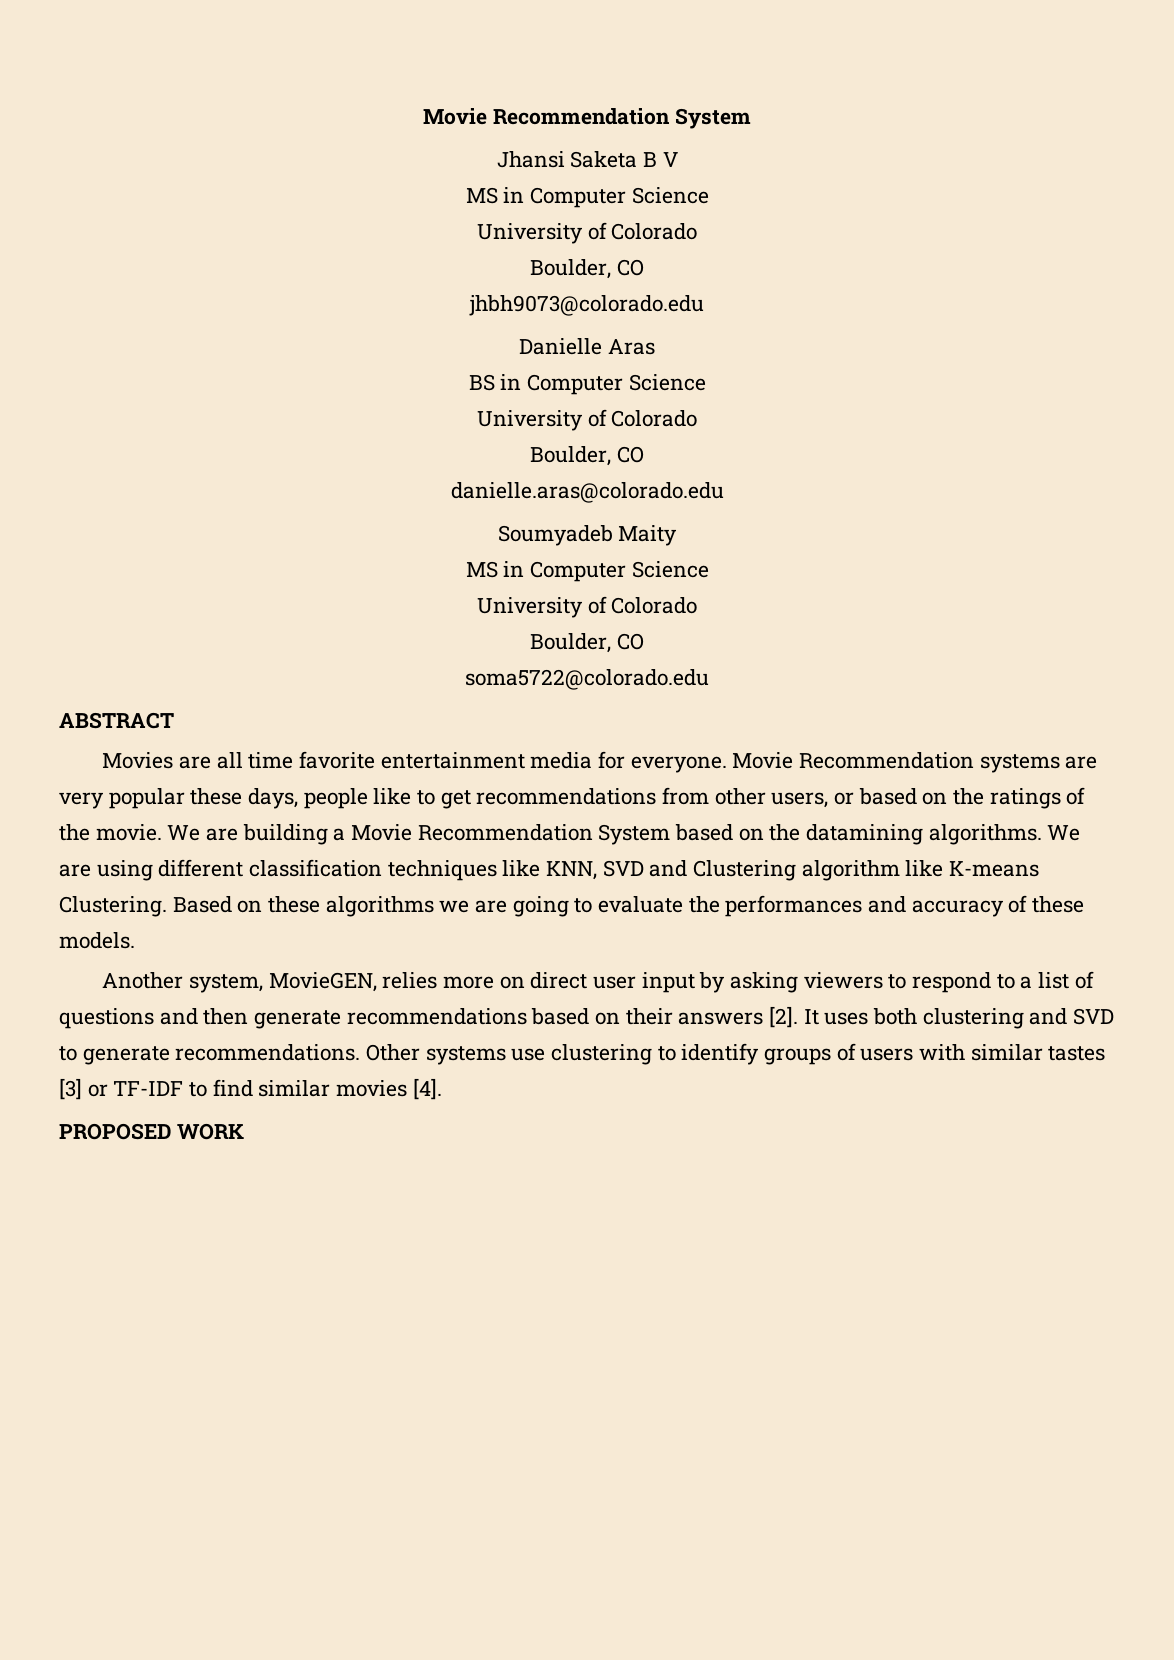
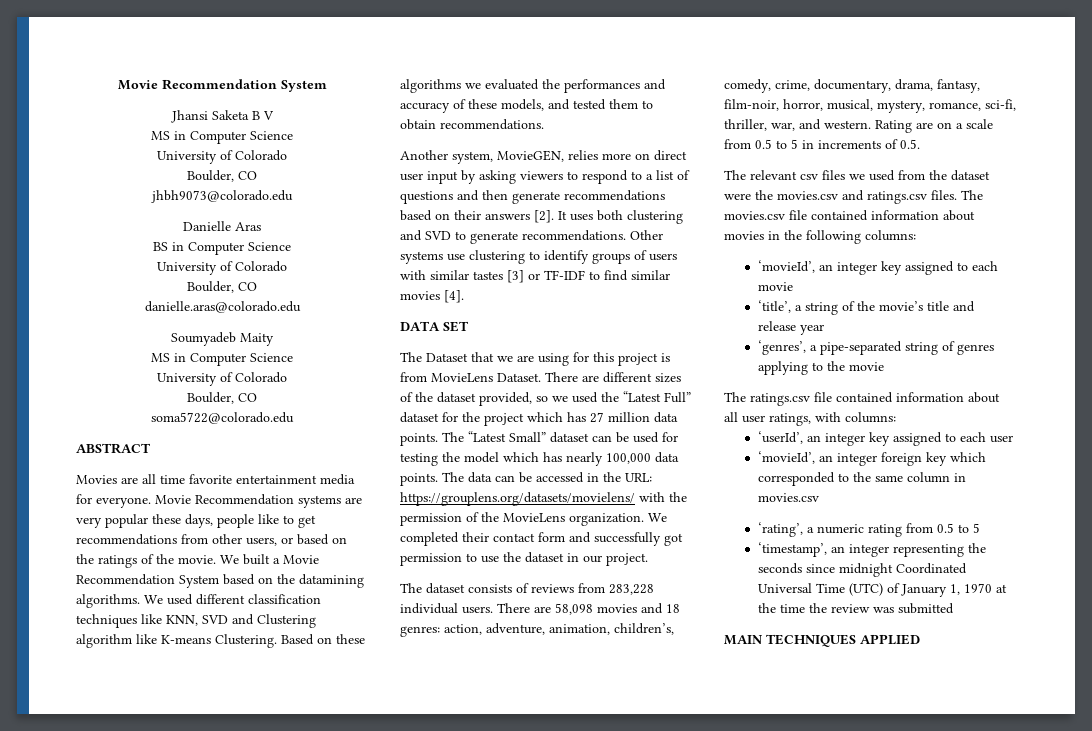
[206,824,328,845] are building -> [243,554,270,565] built
[59,860,153,881] are using -> [167,594,193,605] used
[475,896,684,917] are going to evaluate -> [485,79,539,90] evaluated
[59,932,135,949] models. -> [501,99,653,111] [400,119,544,130] models, and tested them to obtain recommendations.
[59,1123,244,1140] PROPOSED WORK -> [400,321,469,332] [400,352,670,366] [400,372,681,383] [400,391,691,406] [400,412,678,426] [400,431,678,446] [400,452,679,466] [400,472,652,486] [400,492,687,506] [400,512,667,526] [400,532,683,546] [400,552,648,566] [400,583,654,595] [400,603,680,615] [400,623,674,637] [724,79,980,93] [724,99,1016,113] [724,119,993,133] [724,139,920,149] [724,170,990,181] [724,190,983,204] [724,210,975,221] [724,230,916,244] [758,260,999,275] [758,282,794,291] [758,300,976,315] [758,321,825,335] [758,340,995,355] [758,361,885,375] [724,392,1000,406] [724,412,896,426] [758,431,1014,446] [758,451,987,466] [758,472,967,486] [758,493,820,502] [758,522,981,537] [758,542,987,557] [758,563,968,577] [758,583,1008,597] [758,603,955,614] [724,634,920,647] DATA SET // The Dataset that we are using for this project is from MovieLens Dataset. There are different sizes of the dataset provided, so we used the “Latest Full” dataset for the project which has 27 million data points. The “Latest Small” dataset can be used for testing the model which has nearly 100,000 data points. The data can be accessed in the URL: https://grouplens.org/datasets/movielens/ with the permission of the MovieLens organization. We completed their contact form and successfully got permission to use the dataset in our project. // The dataset consists of reviews from 283,228 individual users. There are 58,098 movies and 18 genres: action, adventure, animation, children’s, comedy, crime, documentary, drama, fantasy, film-noir, horror, musical, mystery, romance, sci-fi, thriller, war, and western. Rating are on a scale from 0.5 to 5 in increments of 0.5. // The relevant csv files we used from the dataset were the movies.csv and ratings.csv files. The movies.csv file contained information about movies in the following columns: // ‘movieId’, an integer key assigned to each movie // ‘title’, a string of the movie’s title and release year // ‘genres’, a pipe-separated string of genres applying to the movie // The ratings.csv file contained information about all user ratings, with columns: // ‘userId’, an integer key assigned to each user // ‘movieId’, an integer foreign key which corresponded to the same column in movies.csv // ‘rating’, a numeric rating from 0.5 to 5 // ‘timestamp’, an integer representing the seconds since midnight Coordinated Universal Time (UTC) of January 1, 1970 at the time the review was submitted // MAIN TECHNIQUES APPLIED

